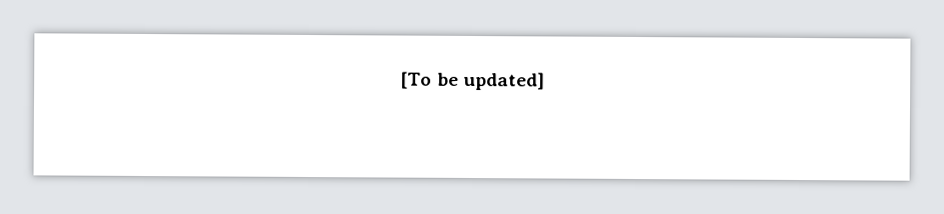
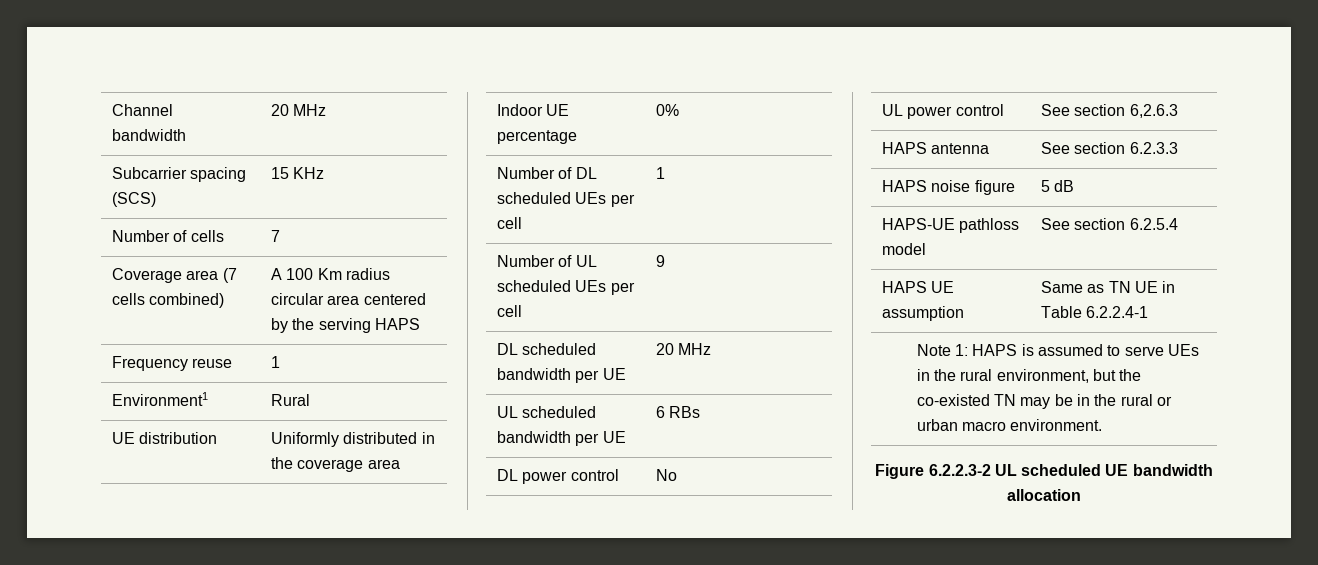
[400,71,545,91] [To be updated] -> [112,104,174,116] [112,129,187,141] [271,104,327,116] [112,167,247,182] [112,192,157,207] [271,167,325,179] [112,230,224,242] [271,230,281,242] [112,268,237,283] [112,293,225,308] [271,268,391,280] [271,293,426,305] [271,318,421,333] [112,356,233,371] [271,356,281,368] [112,392,209,406] [271,394,311,406] [112,432,218,444] [271,432,435,447] [271,457,400,472] [497,104,570,116] [497,130,578,144] [656,104,680,116] [497,167,597,179] [497,192,635,207] [497,217,523,229] [656,167,666,179] [497,255,597,267] [497,280,635,295] [497,305,523,317] [656,255,666,267] [497,343,597,355] [497,368,626,383] [656,343,712,355] [497,406,597,418] [497,431,626,446] [656,406,701,418] [497,469,619,484] [656,469,678,481] [882,104,1004,119] [1041,104,1178,118] [882,142,990,154] [1041,142,1178,154] [882,180,1015,195] [1041,180,1075,192] [882,218,1020,233] [882,243,927,255] [1041,218,1178,230] [882,281,955,293] [882,306,965,321] [1041,281,1176,293] [1041,306,1149,318] [916,344,1199,356] [916,369,1142,383] [916,394,1172,409] [916,419,1103,431] [875,464,1213,479] [1007,489,1081,501] Channel bandwidth | 20 MHz // Subcarrier spacing (SCS) | 15 KHz // Number of cells | 7 // Coverage area (7 cells combined) | A 100 Km radius circular area centered by the serving HAPS // Frequency reuse | 1 // Environment1 | Rural // UE distribution | Uniformly distributed in the coverage area // Indoor UE percentage | 0% // Number of DL scheduled UEs per cell | 1 // Number of UL scheduled UEs per cell | 9 // DL scheduled bandwidth per UE | 20 MHz // UL scheduled bandwidth per UE | 6 RBs // DL power control | No // UL power control | See section 6,2.6.3 // HAPS antenna | See section 6.2.3.3 // HAPS noise figure | 5 dB // HAPS-UE pathloss model | See section 6.2.5.4 // HAPS UE assumption | Same as TN UE in Table 6.2.2.4-1 // Note 1: HAPS is assumed to serve UEs in the rural environment, but the co-existed TN may be in the rural or urban macro environment. // Figure 6.2.2.3-2 UL scheduled UE bandwidth allocation

